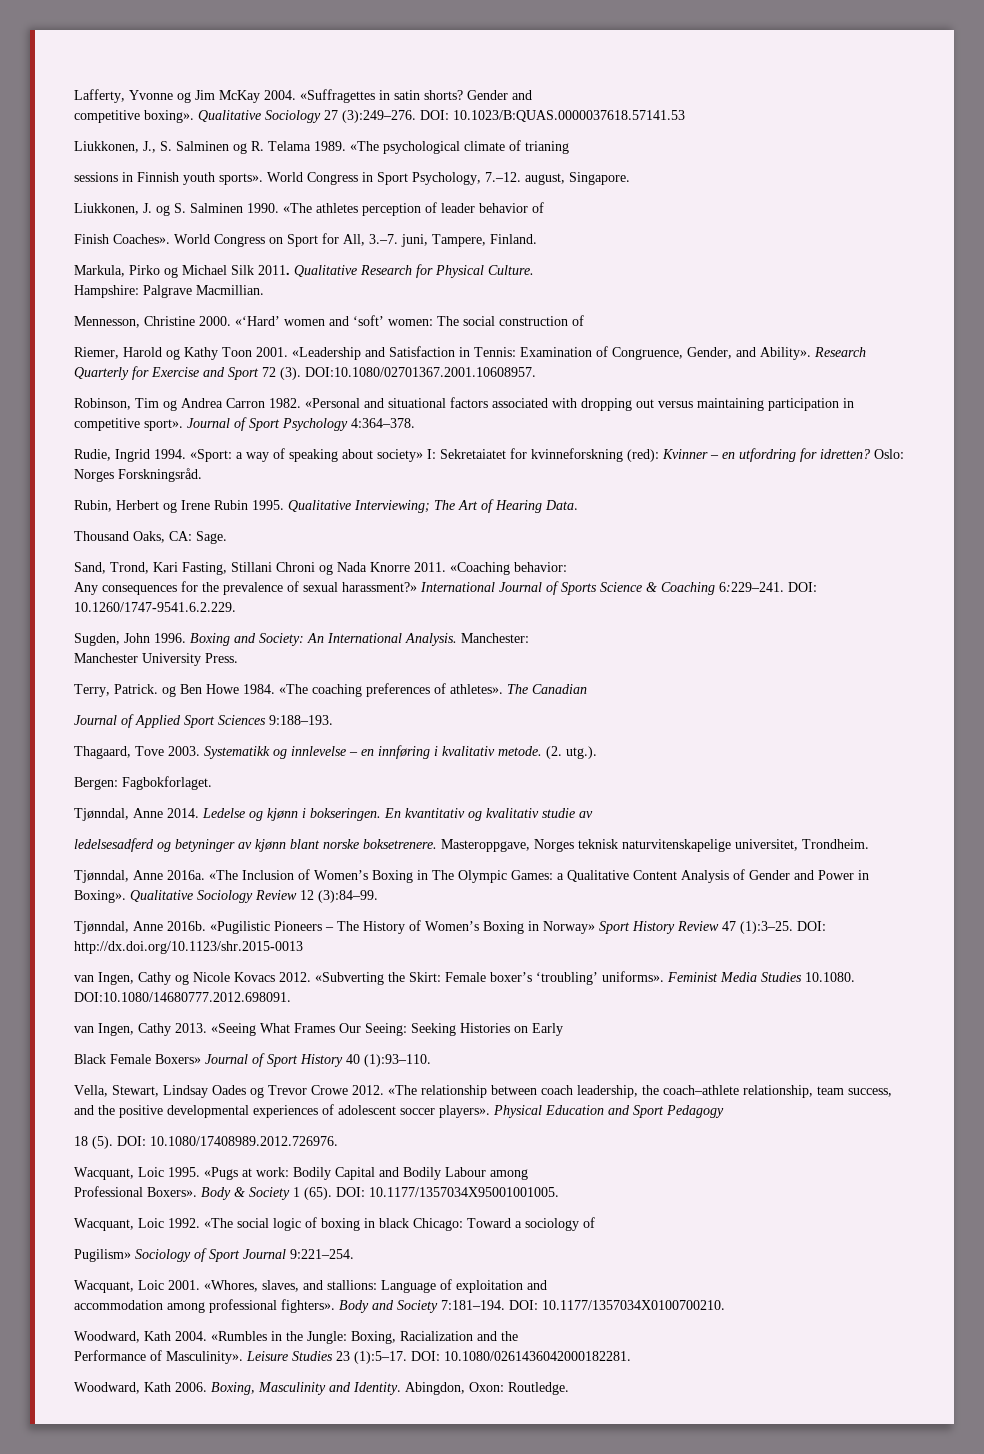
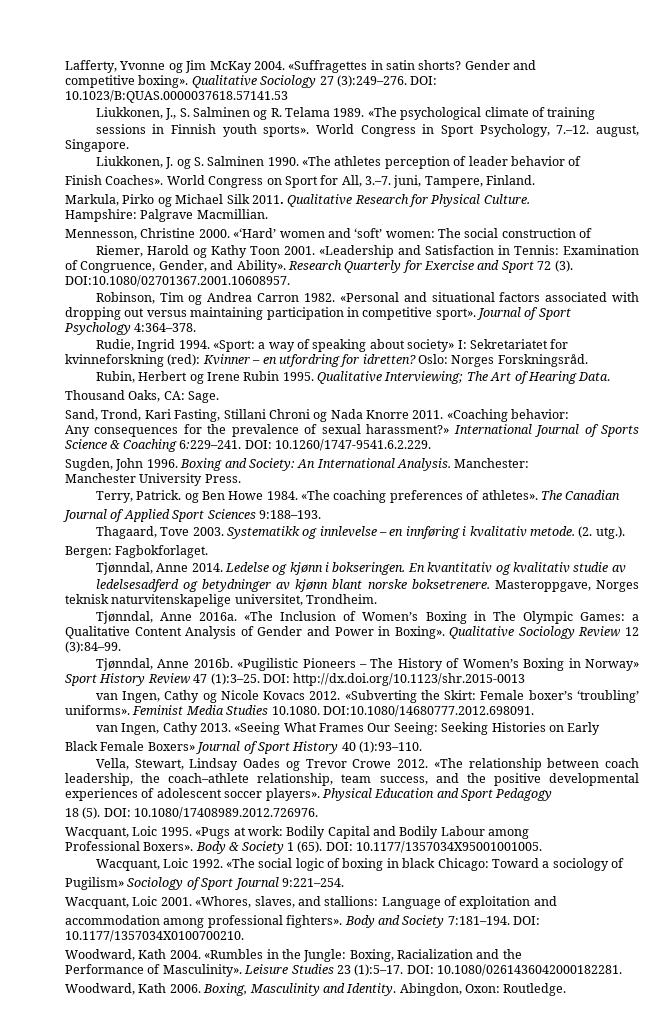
[525,141,569,154] trianing -> [547,107,596,120] training
[440,449,506,459] Sekretaiatet -> [469,339,548,349] Sekretariatet
[175,839,235,852] betyninger -> [202,579,272,592] betydninger

